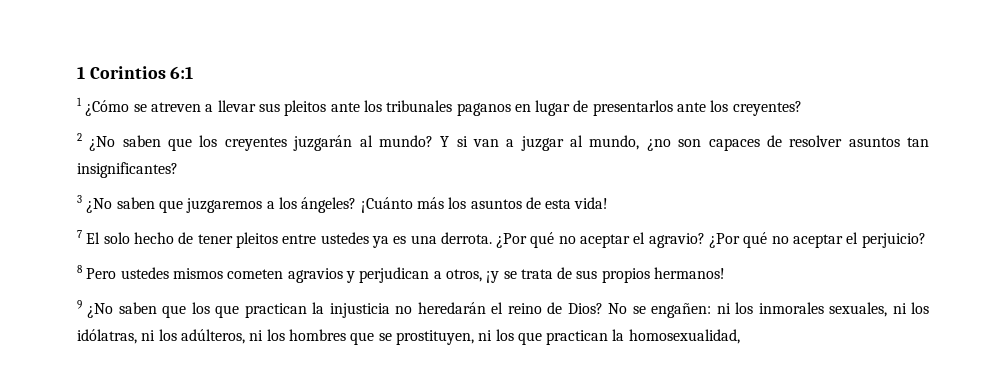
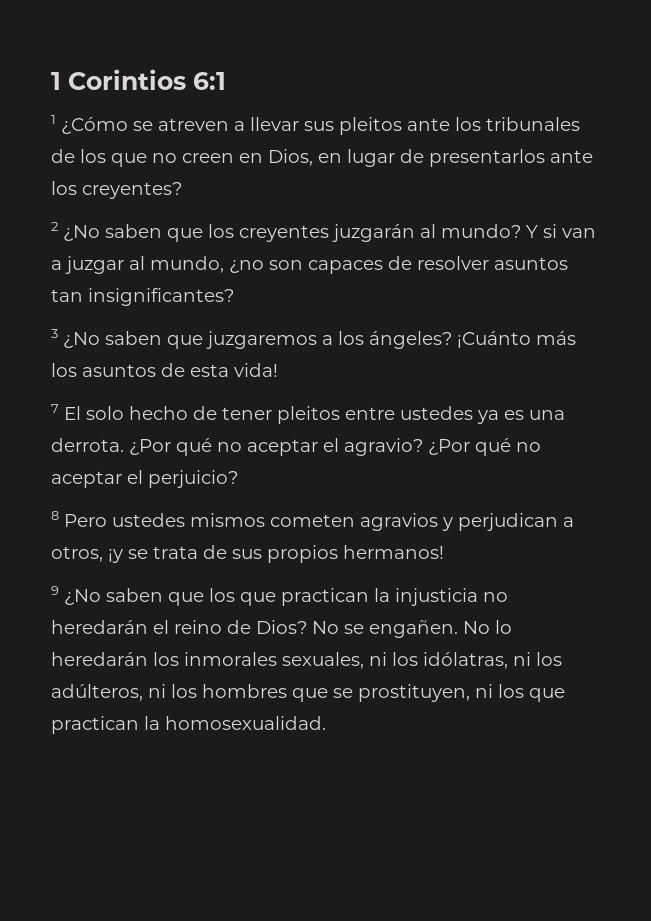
[456,103,511,116] paganos -> [51,149,313,167] de los que no creen en Dios,
[651,303,731,318] engañen: ni -> [369,620,512,638] [51,652,148,666] engañen. No lo heredarán
[628,329,740,344] homosexualidad, -> [165,716,326,730] homosexualidad.

